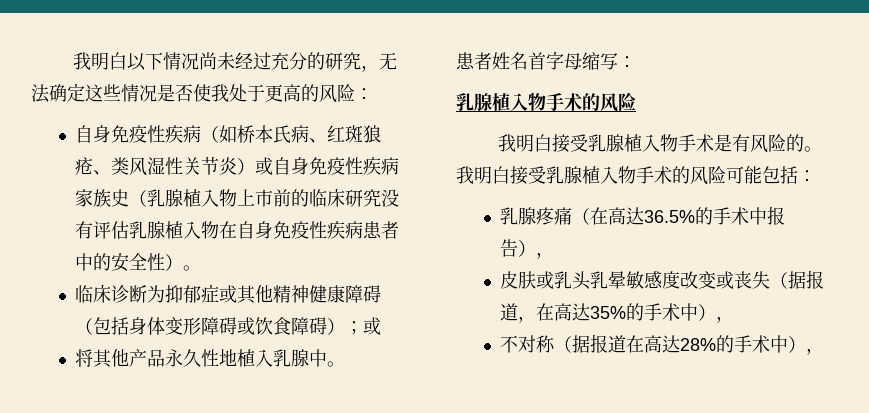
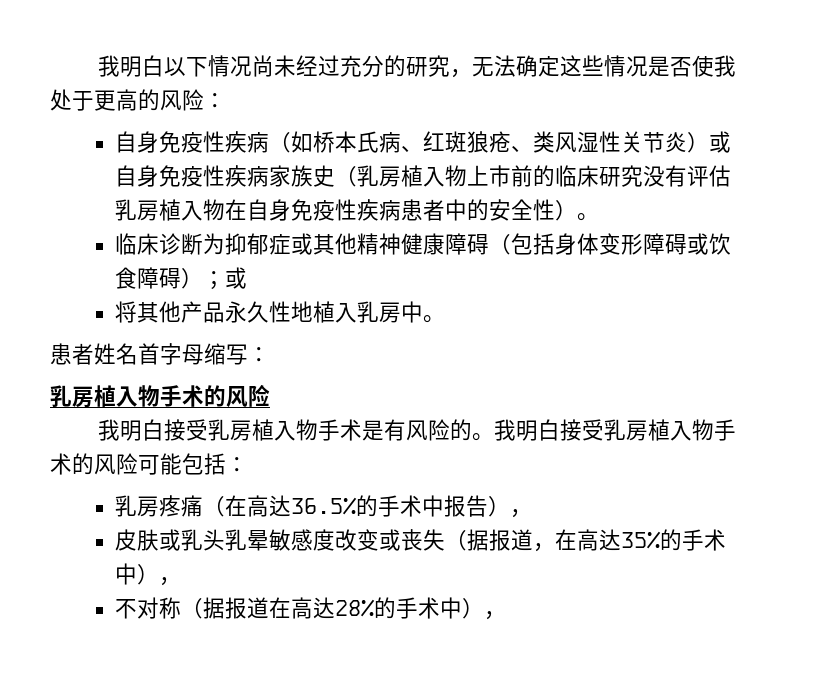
[164,189,183,207] 腺 -> [379,166,402,187] 房
[146,221,165,239] 腺 -> [137,200,160,221] 房
[290,349,309,367] 腺 -> [379,302,402,323] 房
[474,93,492,111] 腺 -> [72,386,94,408] 房
[605,134,624,152] 腺 -> [229,420,252,441] 房
[564,166,582,184] 腺 -> [625,420,648,441] 房
[517,207,536,225] 腺 -> [137,496,160,517] 房

